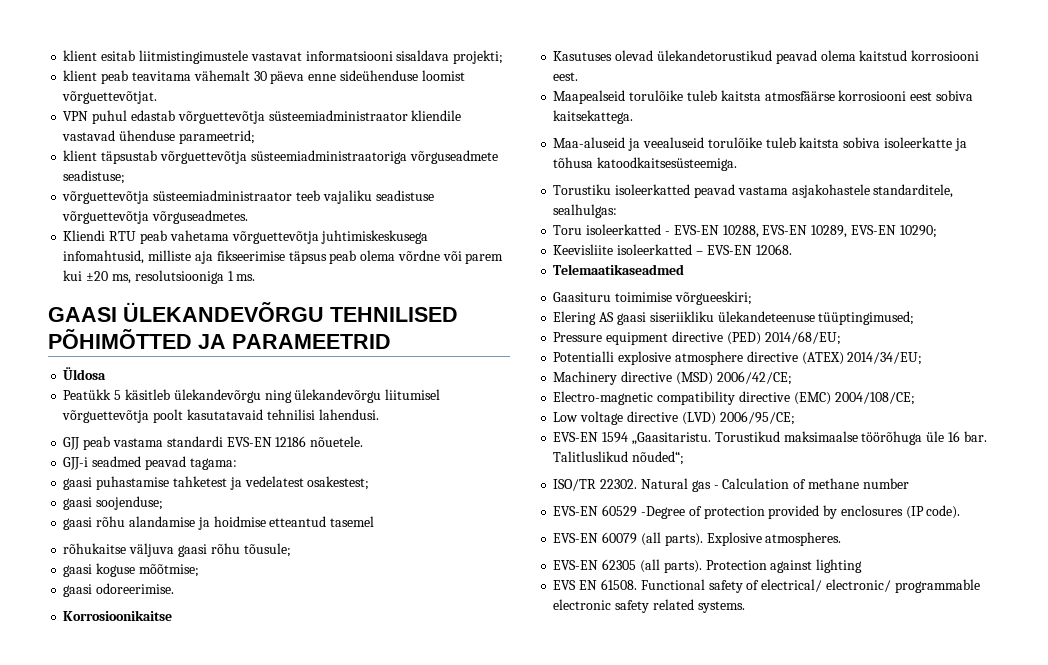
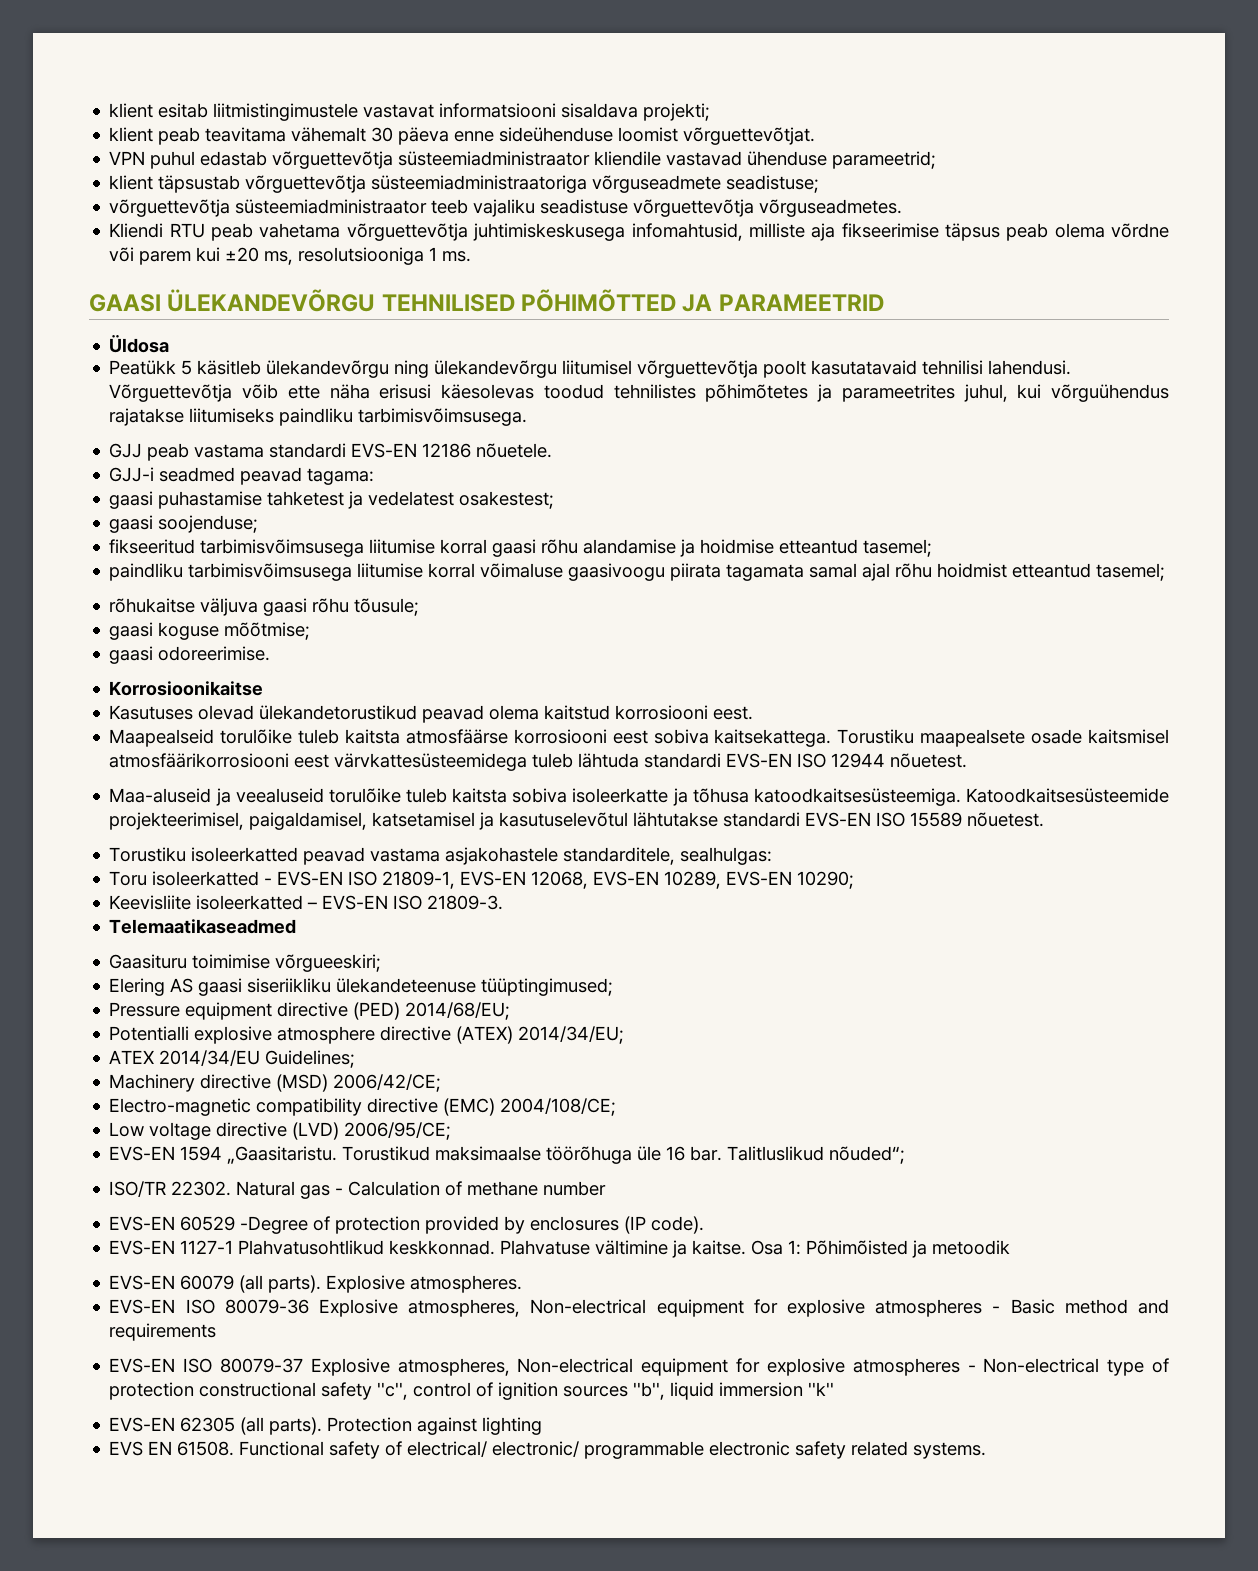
(379, 414) none -> [109,384,1169,402] [109,408,528,426] Võrguettevõtja võib ette näha erisusi käesolevas toodud tehnilistes põhimõtetes ja parameetrites juhul, kui võrguühendus rajatakse liitumiseks paindliku tarbimisvõimsusega.
(164, 503) none -> [109,539,488,557] fikseeritud tarbimisvõimsusega liitumise korral
[330,516,375,527] tasemel -> [863,539,933,557] [109,563,1166,581] tasemel; // paindliku tarbimisvõimsusega liitumise korral võimaluse gaasivoogu piirata tagamata samal ajal rõhu hoidmist etteantud tasemel;
(634, 117) none -> [837,729,1170,747] [109,753,968,771] Torustiku maapealsete osade kaitsmisel atmosfäärikorrosiooni eest värvkattesüsteemidega tuleb lähtuda standardi EVS-EN ISO 12944 nõuetest.
(738, 164) none -> [966,788,1169,803] [109,812,1045,830] Katoodkaitsesüsteemide projekteerimisel, paigaldamisel, katsetamisel ja kasutuselevõtul lähtutakse standardi EVS-EN ISO 15589 nõuetest.
[722,225,759,238] 10288, -> [348,871,589,889] ISO 21809-1, EVS-EN 12068,
[755,244,792,255] 12068. -> [393,895,504,910] ISO 21809-3.
(923, 358) none -> [109,1050,356,1068] // ATEX 2014/34/EU Guidelines;
(961, 512) none -> [109,1240,1011,1258] // EVS-EN 1127-1 Plahvatusohtlikud keskkonnad. Plahvatuse vältimine ja kaitse. Osa 1: Põhimõisted ja metoodik
(842, 539) none -> [109,1299,1169,1317] [109,1323,217,1341] [109,1358,1169,1376] [109,1382,835,1400] // EVS-EN ISO 80079-36 Explosive atmospheres, Non-electrical equipment for explosive atmospheres - Basic method and requirements // EVS-EN ISO 80079-37 Explosive atmospheres, Non-electrical equipment for explosive atmospheres - Non-electrical type of protection constructional safety ''c'', control of ignition sources ''b'', liquid immersion ''k''

